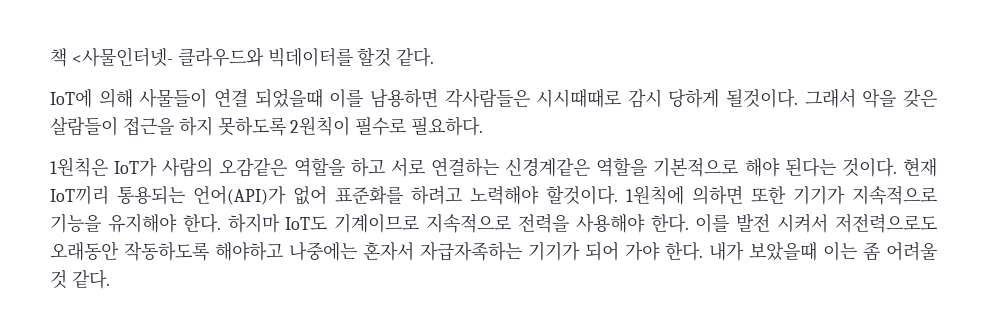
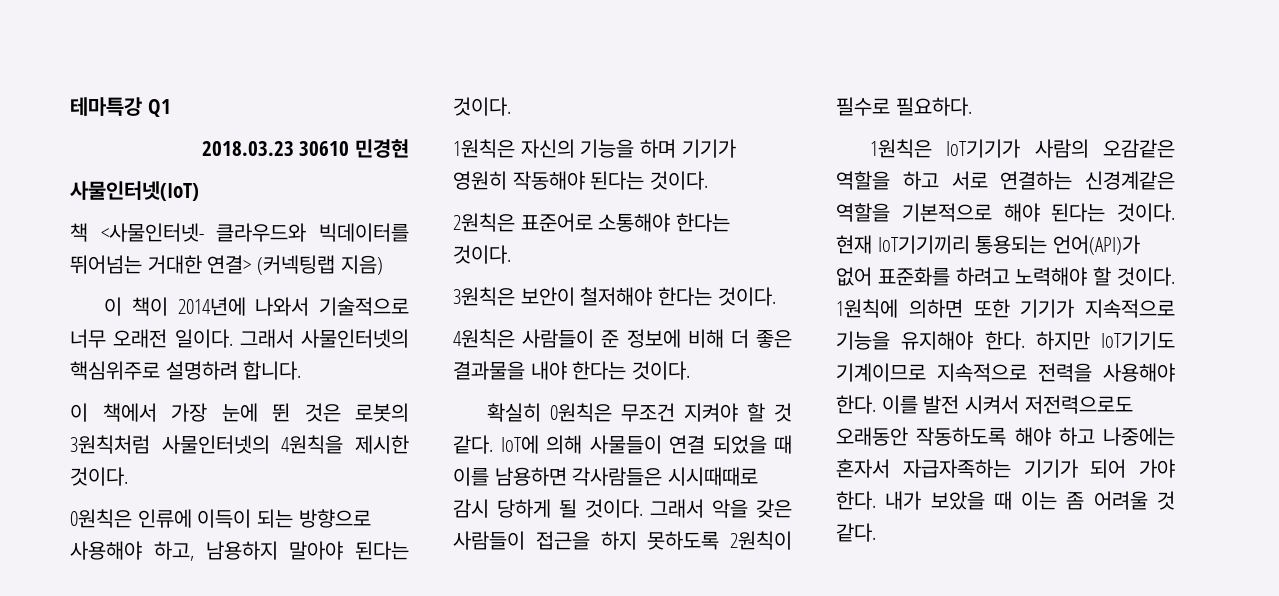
[50,47,435,67] 책 <사물인터넷- 클라우드와 빅데이터를 할것 같다. // -> [70,97,171,117] [201,139,409,158] [70,181,199,201] [70,223,409,242] [70,255,383,275] [104,297,409,316] [70,329,409,348] [70,361,302,380] [70,403,409,422] [70,435,410,454] [70,467,128,486] [70,509,371,528] [70,541,409,561] [453,97,511,116] [453,139,736,158] [453,171,709,190] [453,213,731,232] [453,245,511,264] [453,287,776,306] [453,329,792,348] [453,361,691,380] [487,403,792,422] [453,435,493,454] 테마특강 Q1 // 2018.03.23 30610 민경현 // 사물인터넷(IoT) // 책 <사물인터넷- 클라우드와 빅데이터를 뛰어넘는 거대한 연결> (커넥팅랩 지음) // 이 책이 2014년에 나와서 기술적으로 너무 오래전 일이다. 그래서 사물인터넷의 핵심위주로 설명하려 합니다. // 이 책에서 가장 눈에 뛴 것은 로봇의 3원칙처럼 사물인터넷의 4원칙을 제시한 것이다. // 0원칙은 인류에 이득이 되는 방향으로 사용해야 하고, 남용하지 말아야 된다는 것이다. // 1원칙은 자신의 기능을 하며 기기가 영원히 작동해야 된다는 것이다. // 2원칙은 표준어로 소통해야 한다는 것이다. // 3원칙은 보안이 철저해야 한다는 것이다. // 4원칙은 사람들이 준 정보에 비해 더 좋은 결과물을 내야 한다는 것이다. // 확실히 0원칙은 무조건 지켜야 할 것 같다.
[254,89,323,108] 되었을때 -> [712,435,792,454] 되었을 때
[726,88,799,108] 될것이다. -> [558,499,643,518] 될 것이다.
[50,117,118,136] 살람들이 -> [453,531,525,550] 사람들이
[114,158,158,177] IoT가 -> [946,139,1021,158] IoT기기가
[50,186,109,205] IoT끼리 -> [877,235,970,254] IoT기기끼리
[546,185,618,205] 할것이다. -> [1093,267,1175,286] 할 것이다.
[227,213,328,233] 하지마 IoT도 -> [1035,331,1175,350] 하지만 IoT기기도
[215,242,283,261] 해야하고 -> [1014,427,1095,446] 해야 하고
[749,242,817,261] 보았을때 -> [930,491,1012,510] 보았을 때

